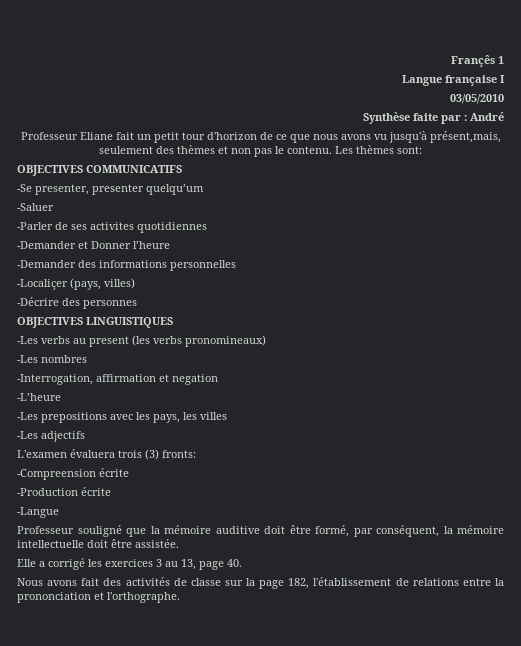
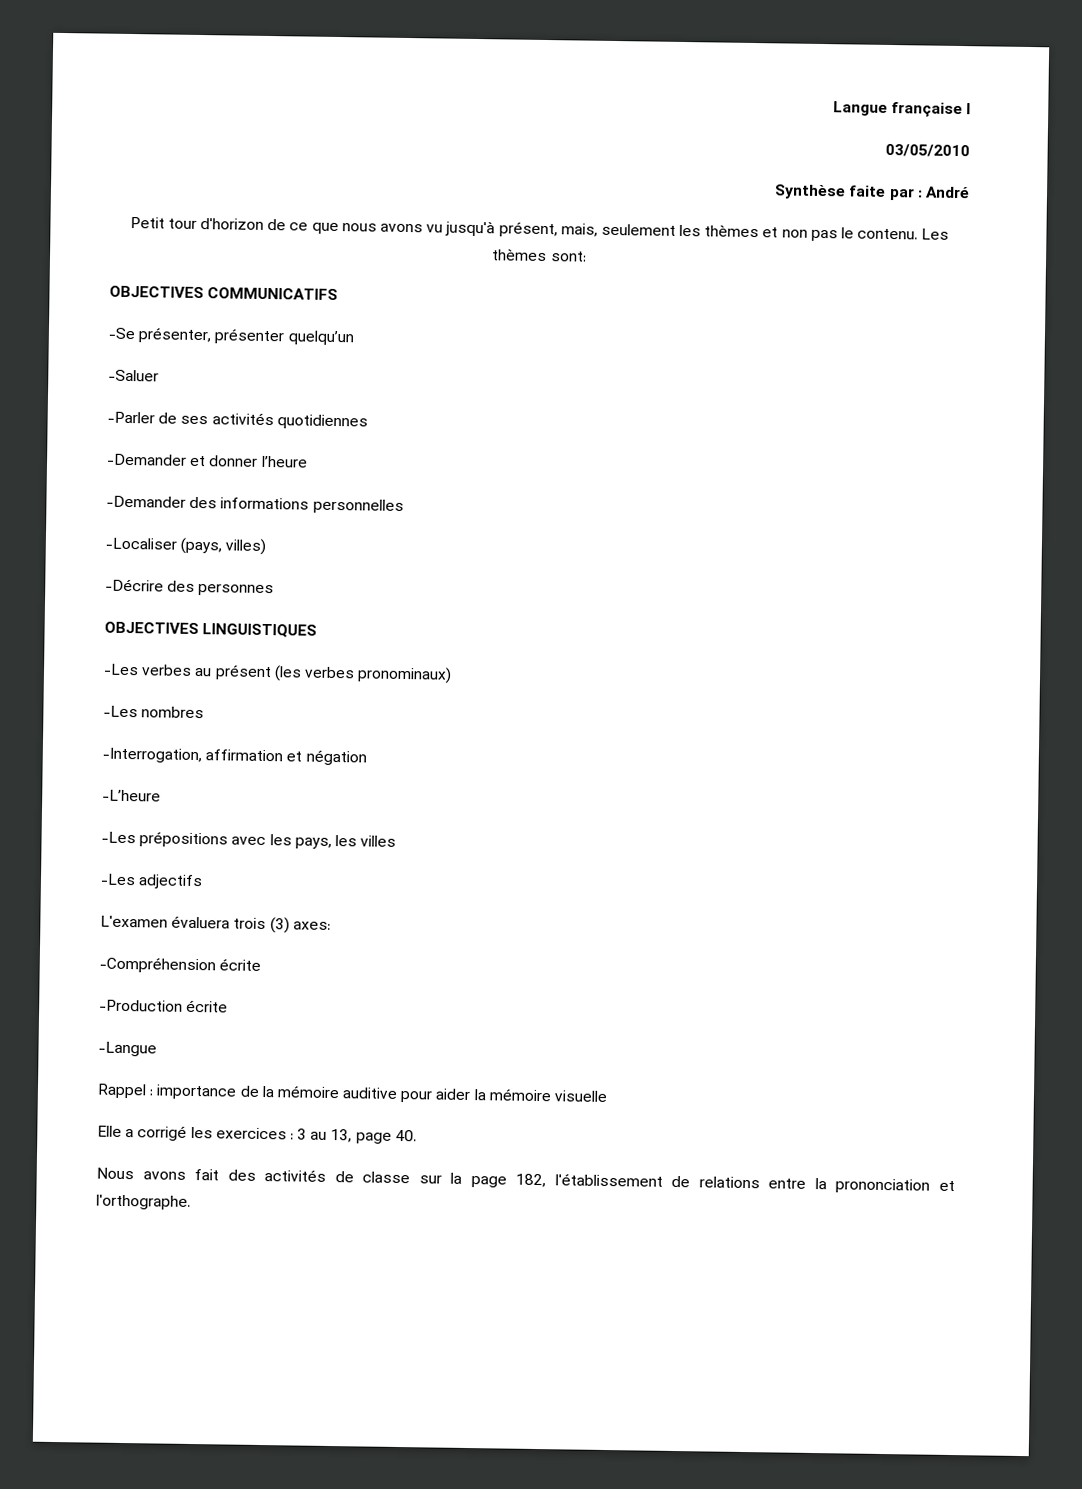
[451,55,504,67] Françês 1 // -> (832, 108) none
[20,132,179,143] Professeur Eliane fait un petit -> [129,216,165,229] Petit
[429,131,501,143] [99,146,174,154] présent,mais, seulement des -> [498,221,702,238] présent, mais, seulement les
[35,184,204,195] presenter, presenter quelqu’um -> [138,327,354,346] présenter, présenter quelqu’un
[90,222,134,230] activites -> [211,412,274,426] activités
[91,241,131,249] Donner -> [208,455,259,467] donner
[17,279,68,290] -Localiçer -> [105,537,177,550] -Localiser
[41,335,266,347] verbs au present (les verbs pronomineaux) -> [141,664,453,684] verbes au présent (les verbes pronominaux)
[172,374,218,385] negation -> [305,749,367,766] négation
[41,412,107,423] prepositions -> [139,831,229,848] prépositions
[162,450,196,458] [17,469,96,480] fronts: // -Compreension -> [292,921,331,930] [99,956,216,974] axes: // -Compréhension
[17,525,504,537] [17,539,179,548] Professeur souligné que la mémoire auditive doit être formé, par conséquent, la mémoire intellectuelle doit être assistée. -> [97,1083,608,1103] Rappel : importance de la mémoire auditive pour aider la mémoire visuelle
(153, 563) none -> [289,1133,294,1140] :

